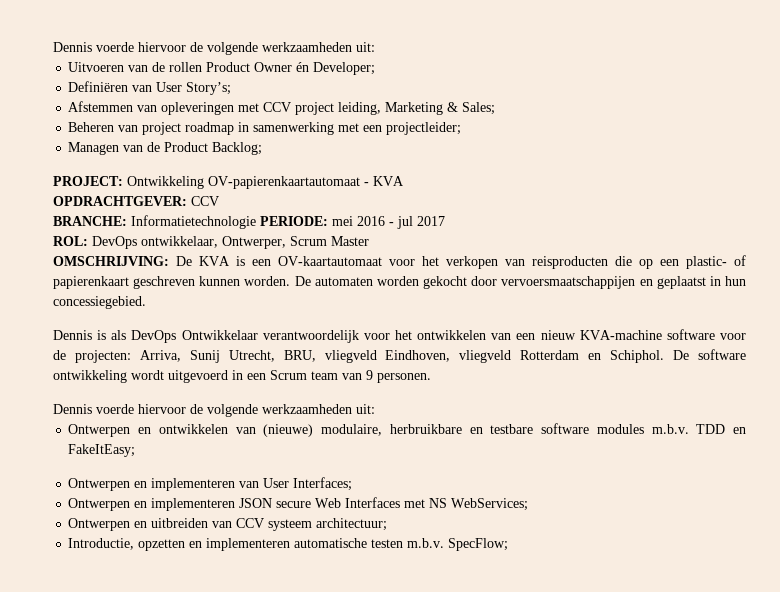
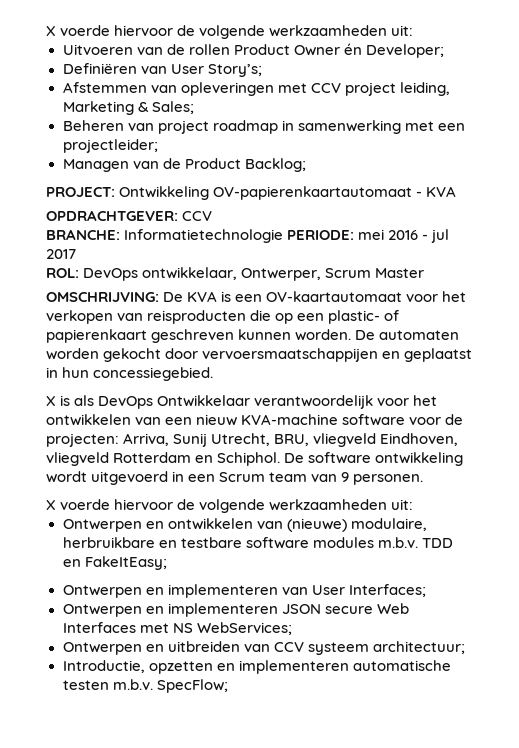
[53,42,92,52] Dennis -> [46,26,56,36] X
[53,330,92,340] Dennis -> [46,396,56,406] X
[53,404,92,414] Dennis -> [46,500,56,510] X

